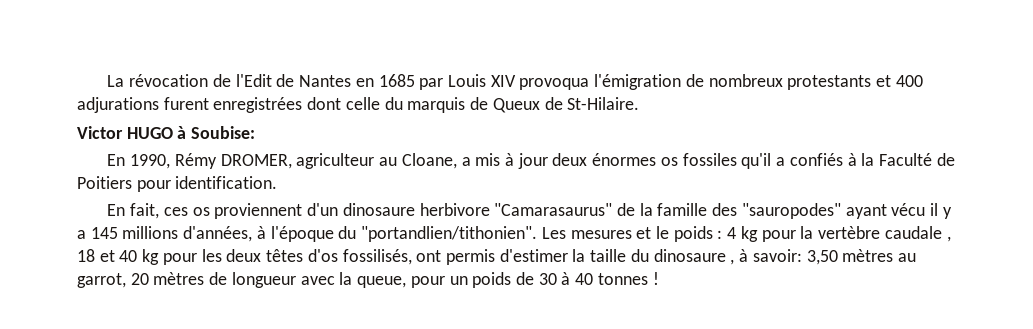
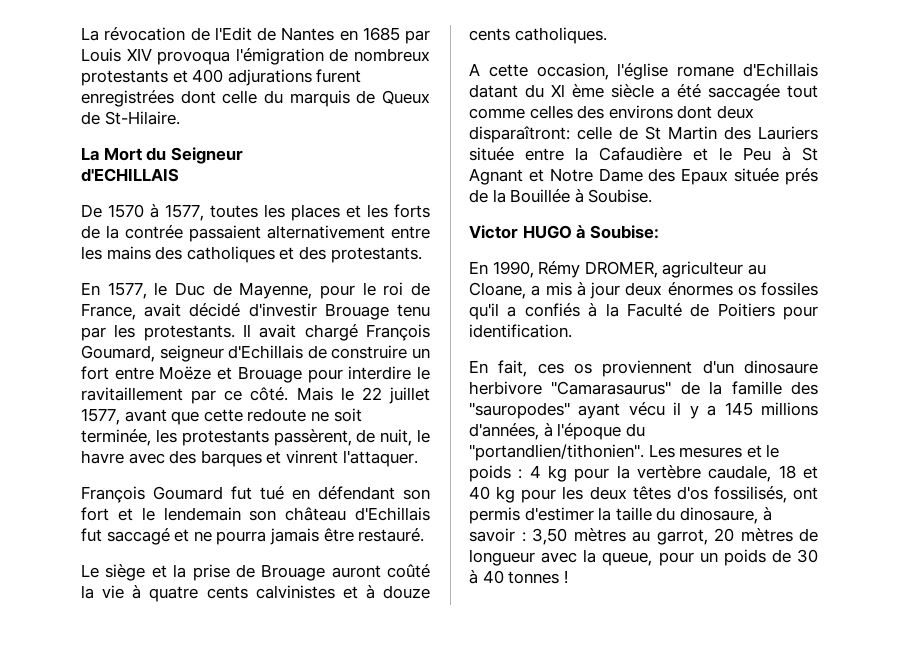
(640, 103) none -> [81,147,243,164] [81,168,179,182] [81,204,430,221] [81,225,430,242] [81,246,422,263] [81,282,431,299] [81,303,430,320] [81,324,430,341] [81,345,430,362] [81,366,431,383] [81,387,431,404] [81,408,362,425] [81,429,430,446] [81,450,418,467] [81,486,430,503] [81,507,430,521] [81,528,425,545] [81,564,430,581] [81,585,430,602] [469,27,607,44] [469,63,818,80] [469,84,818,101] [469,105,754,119] [469,126,818,143] [469,147,818,161] [469,168,818,185] [469,189,653,203] // La Mort du Seigneur // d'ECHILLAIS // De 1570 à 1577, toutes les places et les forts de la contrée passaient alternativement entre les mains des catholiques et des protestants. // En 1577, le Duc de Mayenne, pour le roi de France, avait décidé d'investir Brouage tenu par les protestants. Il avait chargé François Goumard, seigneur d'Echillais de construire un fort entre Moëze et Brouage pour interdire le ravitaillement par ce côté. Mais le 22 juillet 1577, avant que cette redoute ne soit terminée, les protestants passèrent, de nuit, le havre avec des barques et vinrent l'attaquer. // François Goumard fut tué en défendant son fort et le lendemain son château d'Echillais fut saccagé et ne pourra jamais être restauré. // Le siège et la prise de Brouage auront coûté la vie à quatre cents calvinistes et à douze cents catholiques. // A cette occasion, l'église romane d'Echillais datant du Xl ème siècle a été saccagée tout comme celles des environs dont deux disparaîtront: celle de St Martin des Lauriers située entre la Cafaudière et le Peu à St Agnant et Notre Dame des Epaux située prés de la Bouillée à Soubise.
[884,226,951,242] caudale , -> [708,465,772,482] caudale,
[653,249,802,265] dinosaure , à savoir: -> [679,507,772,524] [469,528,526,542] dinosaure, à savoir :

